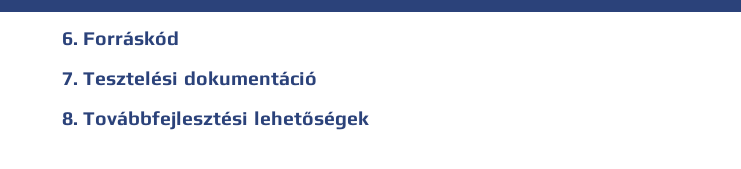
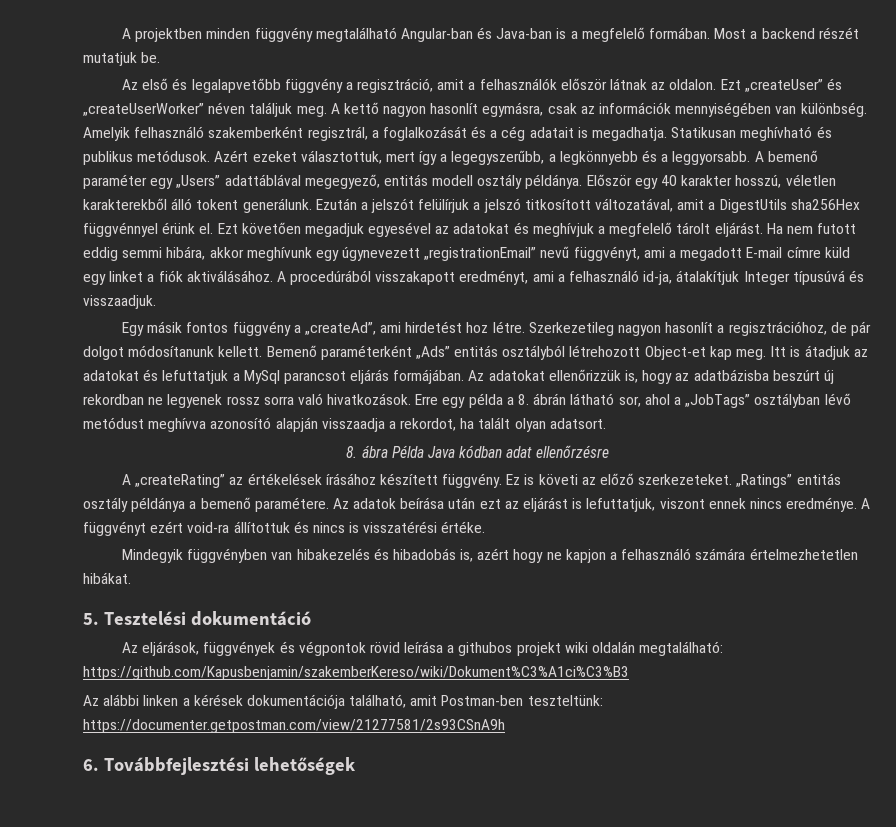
[62,31,180,46] [62,71,317,86] [62,112,78,126] 6. Forráskód // 7. Tesztelési dokumentáció // 8. -> [121,27,859,42] [83,52,161,66] [121,78,842,93] [83,102,867,117] [83,126,832,141] [83,150,818,165] [83,174,836,189] [83,198,860,213] [83,222,857,237] [83,246,850,261] [83,270,864,285] [83,295,156,309] [121,321,871,336] [83,345,868,360] [83,369,834,384] [83,393,851,408] [83,417,606,432] [346,445,609,458] [121,473,841,488] [83,497,871,512] [83,521,486,536] [121,548,858,563] [83,572,131,584] [83,611,311,626] [121,641,724,656] [83,666,629,680] [83,694,603,709] [83,719,505,733] [83,759,99,771] A projektben minden függvény megtalálható Angular-ban és Java-ban is a megfelelő formában. Most a backend részét mutatjuk be. // Az első és legalapvetőbb függvény a regisztráció, amit a felhasználók először látnak az oldalon. Ezt „createUser” és „createUserWorker” néven találjuk meg. A kettő nagyon hasonlít egymásra, csak az információk mennyiségében van különbség. Amelyik felhasználó szakemberként regisztrál, a foglalkozását és a cég adatait is megadhatja. Statikusan meghívható és publikus metódusok. Azért ezeket választottuk, mert így a legegyszerűbb, a legkönnyebb és a leggyorsabb. A bemenő paraméter egy „Users” adattáblával megegyező, entitás modell osztály példánya. Először egy 40 karakter hosszú, véletlen karakterekből álló tokent generálunk. Ezután a jelszót felülírjuk a jelszó titkosított változatával, amit a DigestUtils sha256Hex függvénnyel érünk el. Ezt követően megadjuk egyesével az adatokat és meghívjuk a megfelelő tárolt eljárást. Ha nem futott eddig semmi hibára, akkor meghívunk egy úgynevezett „registrationEmail” nevű függvényt, ami a megadott E-mail címre küld egy linket a fiók aktiválásához. A procedúrából visszakapott eredményt, ami a felhasználó id-ja, átalakítjuk Integer típusúvá és visszaadjuk. // Egy másik fontos függvény a „createAd”, ami hirdetést hoz létre. Szerkezetileg nagyon hasonlít a regisztrációhoz, de pár dolgot módosítanunk kellett. Bemenő paraméterként „Ads” entitás osztályból létrehozott Object-et kap meg. Itt is átadjuk az adatokat és lefuttatjuk a MySql parancsot eljárás formájában. Az adatokat ellenőrizzük is, hogy az adatbázisba beszúrt új rekordban ne legyenek rossz sorra való hivatkozások. Erre egy példa a 8. ábrán látható sor, ahol a „JobTags” osztályban lévő metódust meghívva azonosító alapján visszaadja a rekordot, ha talált olyan adatsort. // 8. ábra Példa Java kódban adat ellenőrzésre // A „createRating” az értékelések írásához készített függvény. Ez is követi az előző szerkezeteket. „Ratings” entitás osztály példánya a bemenő paramétere. Az adatok beírása után ezt az eljárást is lefuttatjuk, viszont ennek nincs eredménye. A függvényt ezért void-ra állítottuk és nincs is visszatérési értéke. // Mindegyik függvényben van hibakezelés és hibadobás is, azért hogy ne kapjon a felhasználó számára értelmezhetetlen hibákat. // 5. Tesztelési dokumentáció // Az eljárások, függvények és végpontok rövid leírása a githubos projekt wiki oldalán megtalálható: https://github.com/Kapusbenjamin/szakemberKereso/wiki/Dokument%C3%A1ci%C3%B3 // Az alábbi linken a kérések dokumentációja található, amit Postman-ben teszteltünk: https://documenter.getpostman.com/view/21277581/2s93CSnA9h // 6.

